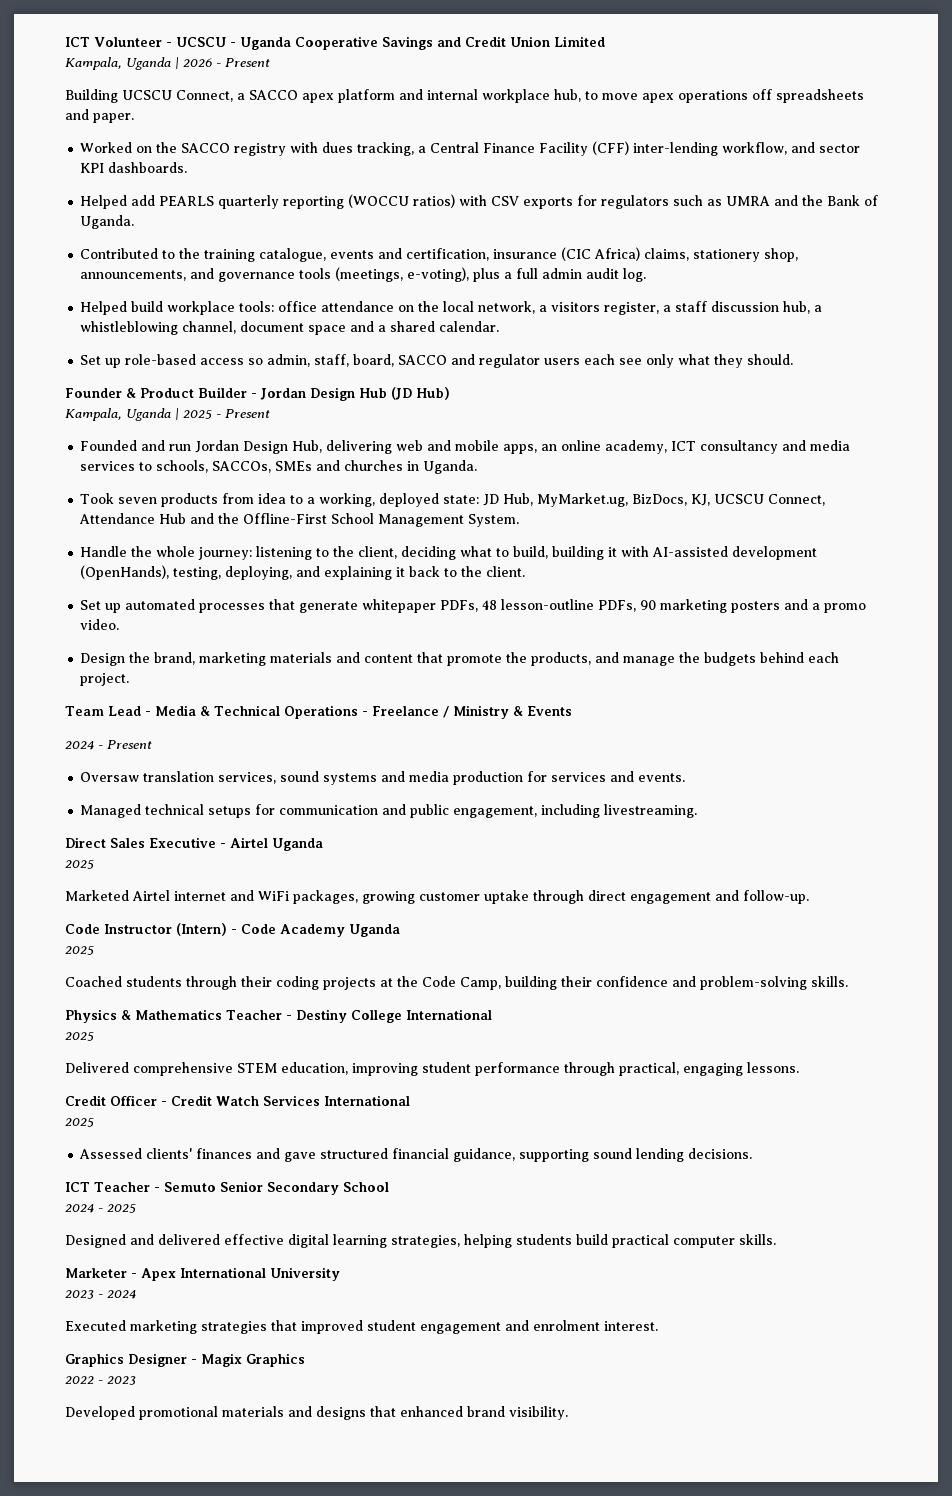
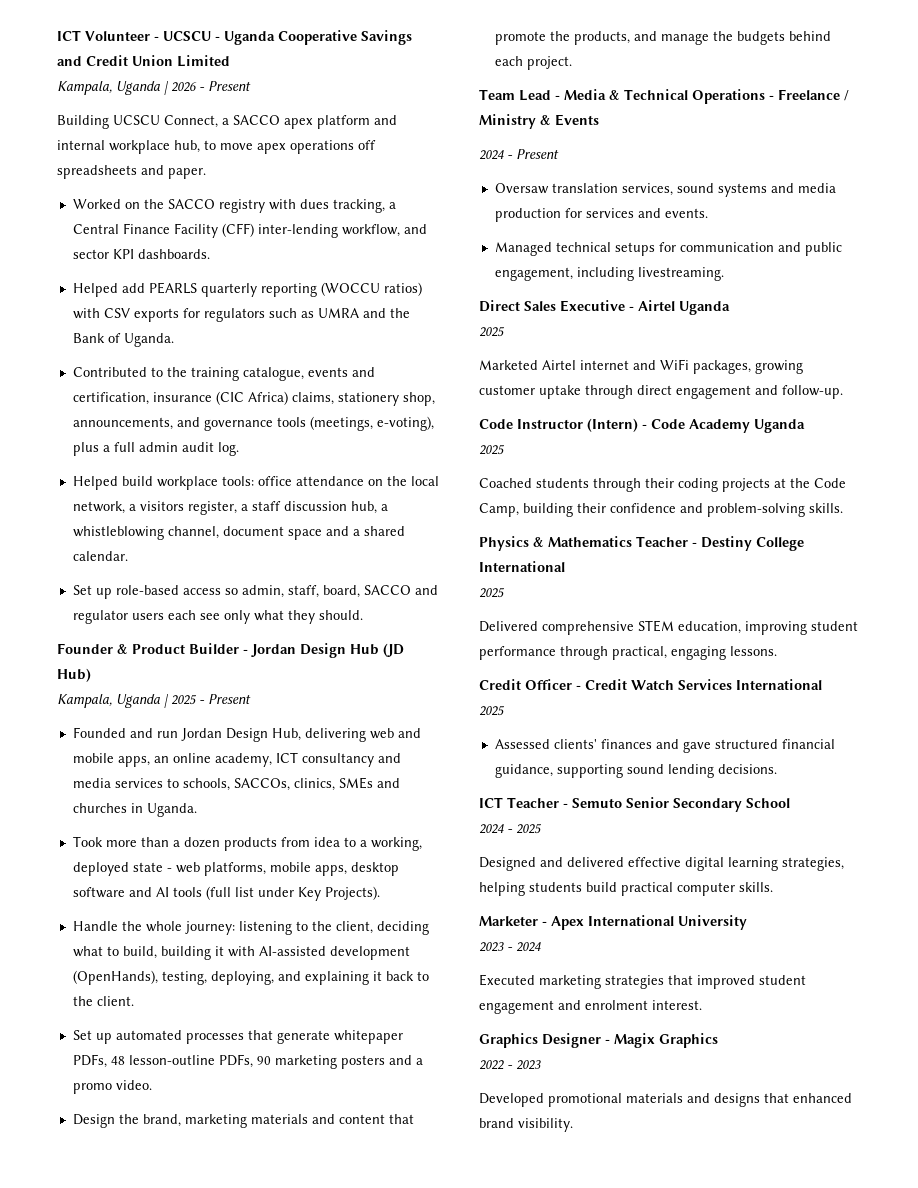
(272, 467) none -> [293,778,335,791] clinics,
[118,497,158,504] seven -> [105,837,220,848] more than a dozen
[443,493,826,507] [79,513,520,527] state: JD Hub, MyMarket.ug, BizDocs, KJ, UCSCU Connect, Attendance Hub and the Offline-First School Management System. -> [132,862,399,876] [72,886,380,901] state - web platforms, mobile apps, desktop software and AI tools (full list under Key Projects).

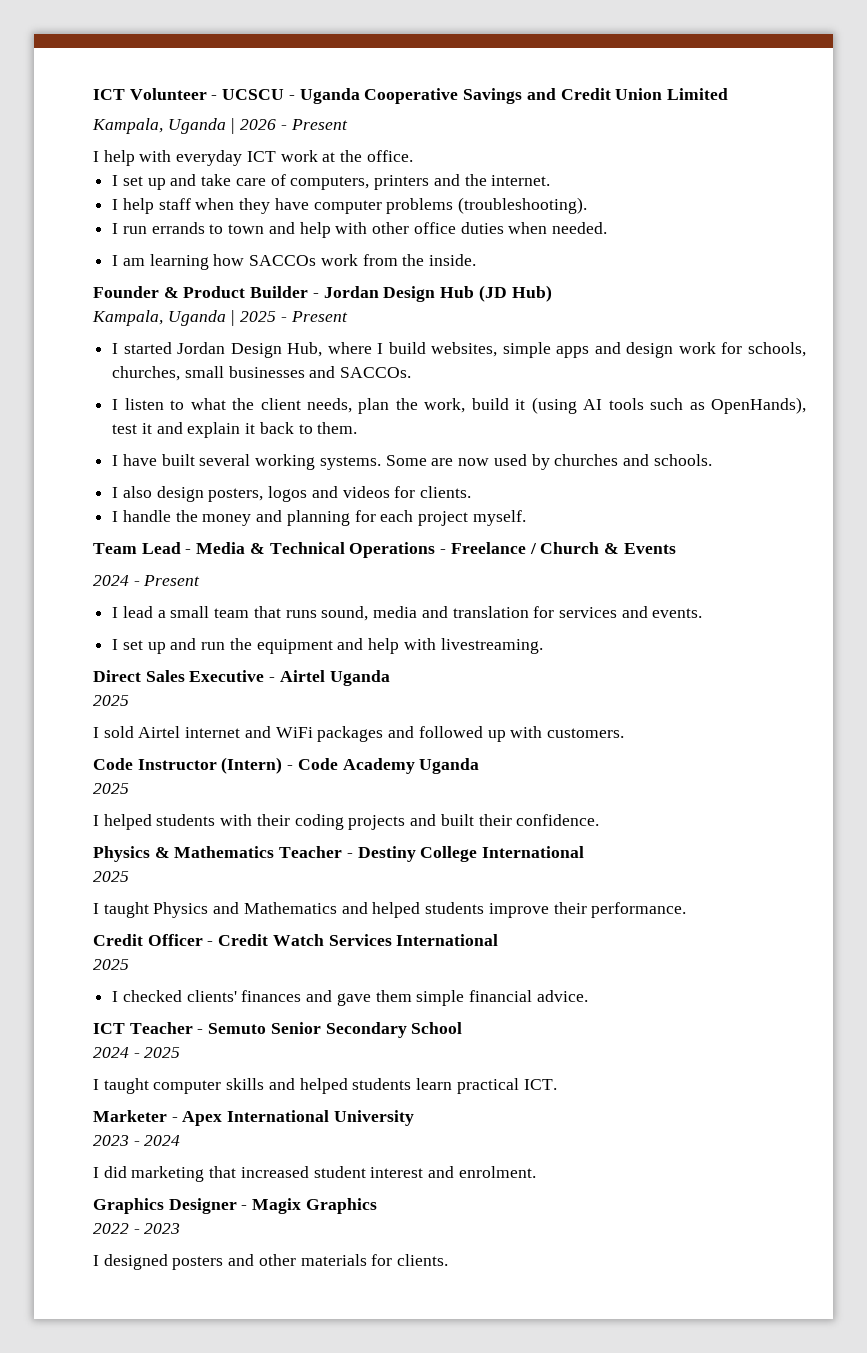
[57,115,397,129] [57,140,376,154] [57,165,206,179] [72,199,396,213] [72,223,427,238] [72,249,210,259] [72,282,422,297] [72,308,410,322] [72,333,174,347] [72,367,375,381] [72,391,435,406] [72,416,434,431] [72,442,239,456] [72,476,439,490] [72,501,388,515] [72,526,405,540] [72,551,128,561] [72,585,438,599] [72,610,363,624] Building UCSCU Connect, a SACCO apex platform and internal workplace hub, to move apex operations off spreadsheets and paper. // Worked on the SACCO registry with dues tracking, a Central Finance Facility (CFF) inter-lending workflow, and sector KPI dashboards. // Helped add PEARLS quarterly reporting (WOCCU ratios) with CSV exports for regulators such as UMRA and the Bank of Uganda. // Contributed to the training catalogue, events and certification, insurance (CIC Africa) claims, stationery shop, announcements, and governance tools (meetings, e-voting), plus a full admin audit log. // Helped build workplace tools: office attendance on the local network, a visitors register, a staff discussion hub, a whistleblowing channel, document space and a shared calendar. // Set up role-based access so admin, staff, board, SACCO and regulator users each see only what they should. -> [93,150,413,166] [112,174,551,190] [112,197,588,214] [112,222,607,238] [112,254,477,270] I help with everyday ICT work at the office. // I set up and take care of computers, printers and the internet. // I help staff when they have computer problems (troubleshooting). // I run errands to town and help with other office duties when needed. // I am learning how SACCOs work from the inside.
[72,727,421,742] [72,752,401,767] [72,777,400,791] [72,803,197,817] [72,836,422,851] [72,862,399,876] [72,886,380,901] [72,921,429,935] [72,946,410,960] [72,970,429,985] [72,996,134,1006] [72,1030,403,1044] [72,1054,423,1069] [72,1080,152,1094] [72,1114,414,1128] [494,31,831,45] [494,56,572,70] Founded and run Jordan Design Hub, delivering web and mobile apps, an online academy, ICT consultancy and media services to schools, SACCOs, clinics, SMEs and churches in Uganda. // Took more than a dozen products from idea to a working, deployed state - web platforms, mobile apps, desktop software and AI tools (full list under Key Projects). // Handle the whole journey: listening to the client, deciding what to build, building it with AI-assisted development (OpenHands), testing, deploying, and explaining it back to the client. // Set up automated processes that generate whitepaper PDFs, 48 lesson-outline PDFs, 90 marketing posters and a promo video. // Design the brand, marketing materials and content that promote the products, and manage the budgets behind each project. -> [112,342,806,358] [112,366,412,381] [112,397,806,414] [112,422,358,438] [112,454,712,470] [112,486,472,502] [112,510,526,526] I started Jordan Design Hub, where I build websites, simple apps and design work for schools, churches, small businesses and SACCOs. // I listen to what the client needs, plan the work, build it (using AI tools such as OpenHands), test it and explain it back to them. // I have built several working systems. Some are now used by churches and schools. // I also design posters, logos and videos for clients. // I handle the money and planning for each project myself.
[479,114,536,129] Ministry -> [540,542,600,554] Church
[494,183,836,197] [494,208,708,222] [494,242,842,256] [494,267,634,281] Oversaw translation services, sound systems and media production for services and events. // Managed technical setups for communication and public engagement, including -> [112,606,703,621] [112,638,436,654] I lead a small team that runs sound, media and translation for services and events. // I set up and run the equipment and help with
[479,360,538,370] Marketed -> [93,726,134,738] I sold
[693,360,803,374] [479,385,843,399] packages, growing customer uptake through direct engagement and follow-up. -> [317,726,624,742] packages and followed up with customers.
[479,478,846,492] [479,503,843,517] Coached students through their coding projects at the Code Camp, building their confidence and problem-solving skills. -> [93,814,600,830] I helped students with their coding projects and built their confidence.
[479,620,858,635] [479,646,777,660] Delivered comprehensive STEM education, improving student performance through practical, engaging lessons. -> [93,902,687,918] I taught Physics and Mathematics and helped students improve their performance.
[494,739,550,749] Assessed -> [112,990,182,1002] I checked
[714,739,835,749] [494,764,777,778] structured financial guidance, supporting sound lending decisions. -> [375,990,588,1006] them simple financial advice.
[479,857,844,871] [479,882,773,896] Designed and delivered effective digital learning strategies, helping students build practical computer skills. -> [93,1078,557,1094] I taught computer skills and helped students learn practical ICT.
[479,974,806,989] [479,1000,702,1014] Executed marketing strategies that improved student engagement and enrolment interest. -> [93,1166,536,1182] I did marketing that increased student interest and enrolment.
[479,1093,852,1107] [479,1118,573,1132] Developed promotional materials and designs that enhanced brand visibility. -> [93,1254,449,1270] I designed posters and other materials for clients.

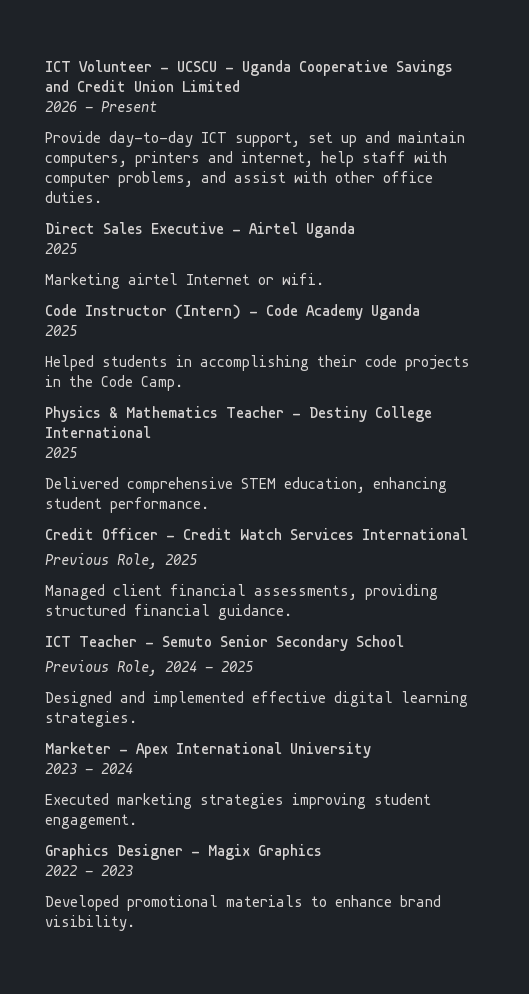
[92,118,236,134] Kampala, Uganda | -> (240, 86) none
[93,150,413,166] [112,174,551,190] [112,197,588,214] [112,222,607,238] [112,254,477,270] [93,285,552,302] [92,310,348,326] [112,342,806,358] [112,366,412,381] [112,397,806,414] [112,422,358,438] [112,454,712,470] [112,486,472,502] [112,510,526,526] [93,542,676,558] [93,575,201,586] [112,606,703,621] [112,638,543,654] I help with everyday ICT work at the office. // I set up and take care of computers, printers and the internet. // I help staff when they have computer problems (troubleshooting). // I run errands to town and help with other office duties when needed. // I am learning how SACCOs work from the inside. // Founder & Product Builder - Jordan Design Hub (JD Hub) // Kampala, Uganda | 2025 - Present // I started Jordan Design Hub, where I build websites, simple apps and design work for schools, churches, small businesses and SACCOs. // I listen to what the client needs, plan the work, build it (using AI tools such as OpenHands), test it and explain it back to them. // I have built several working systems. Some are now used by churches and schools. // I also design posters, logos and videos for clients. // I handle the money and planning for each project myself. // Team Lead - Media & Technical Operations - Freelance / Church & Events // 2024 - Present // I lead a small team that runs sound, media and translation for services and events. // I set up and run the equipment and help with livestreaming. -> [45,131,465,147] [45,151,447,167] [45,171,433,187] [45,191,102,203] Provide day-to-day ICT support, set up and maintain computers, printers and internet, help staff with computer problems, and assist with other office duties.
[93,726,624,742] I sold Airtel internet and WiFi packages and followed up with customers. -> [45,273,324,289] Marketing airtel Internet or wifi.
[93,814,600,830] I helped students with their coding projects and built their confidence. -> [45,355,470,371] [45,375,183,391] Helped students in accomplishing their code projects in the Code Camp.
[93,902,587,918] I taught Physics and Mathematics and helped students improve their -> [45,477,447,493] [45,497,102,509] Delivered comprehensive STEM education, enhancing student
[93,959,129,970] [112,990,588,1006] 2025 // I checked clients' finances and gave them simple financial advice. -> [45,553,197,569] [45,584,438,600] [45,604,292,620] Previous Role, 2025 // Managed client financial assessments, providing structured financial guidance.
(463, 1028) none -> [45,660,157,676] Previous Role,
[93,1078,557,1094] I taught computer skills and helped students learn practical ICT. -> [45,691,468,707] [45,711,137,727] Designed and implemented effective digital learning strategies.
[93,1166,536,1182] I did marketing that increased student interest and enrolment. -> [45,793,431,809] [45,814,137,829] Executed marketing strategies improving student engagement.
[93,1254,449,1270] I designed posters and other materials for clients. -> [45,895,441,911] [45,915,135,931] Developed promotional materials to enhance brand visibility.

